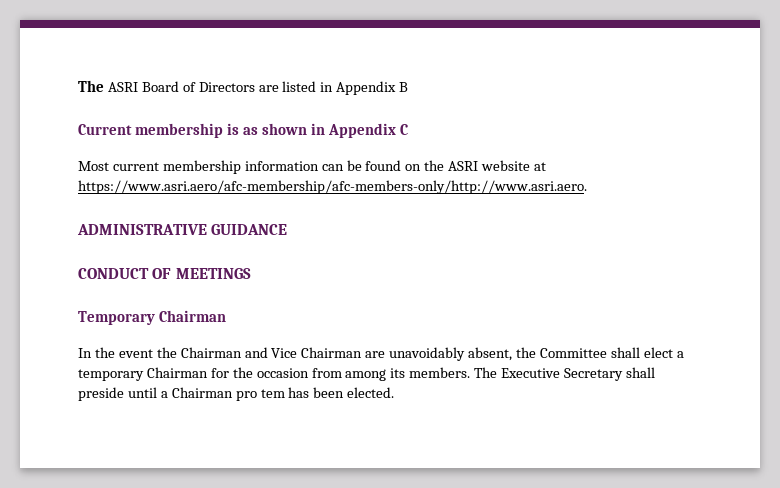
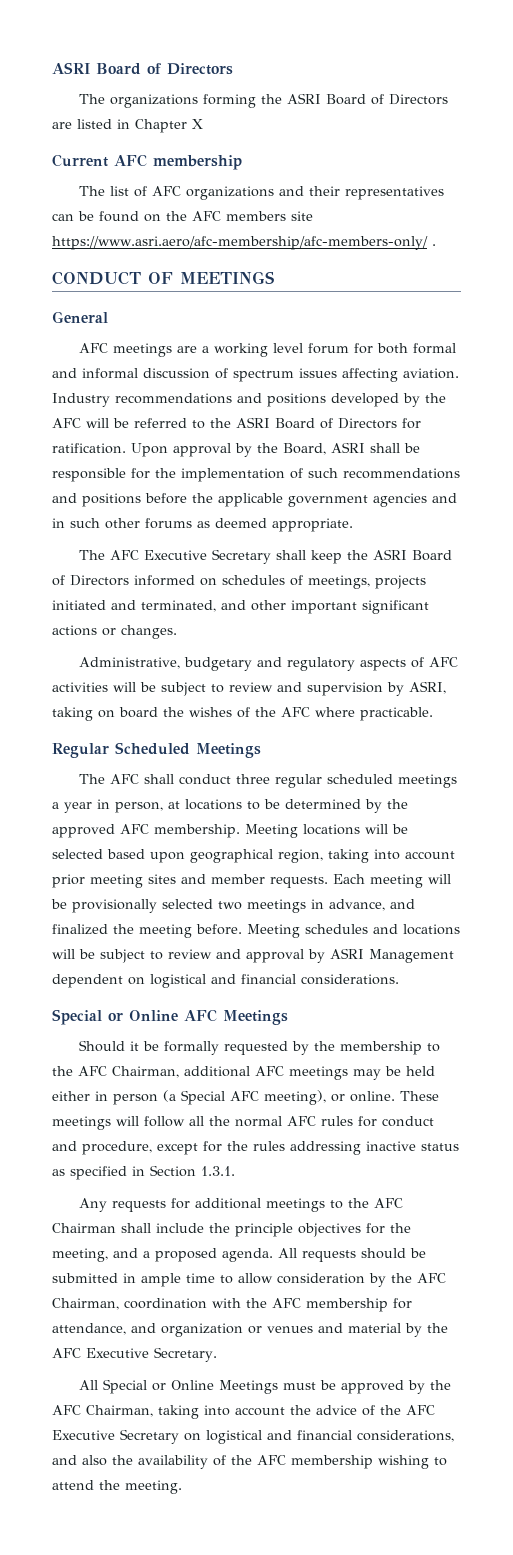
[78,80,104,92] The -> [52,62,233,75] [78,94,282,108] ASRI Board of Directors // The organizations forming the
[336,81,409,95] Appendix B -> [135,119,203,133] Chapter X
[135,123,409,138] [78,160,319,174] membership is as shown in Appendix C // Most current membership information -> [114,154,242,170] [78,186,444,200] AFC membership // The list of AFC organizations and their representatives
[448,160,547,171] [78,180,587,194] [77,224,288,235] [78,268,251,279] [78,310,227,325] [78,347,684,361] [78,367,655,381] [78,387,395,401] ASRI website at https://www.asri.aero/afc-membership/afc-members-only/http://www.asri.aero. // ADMINISTRATIVE GUIDANCE // CONDUCT OF MEETINGS // Temporary Chairman // In the event the Chairman and Vice Chairman are unavoidably absent, the Committee shall elect a temporary Chairman for the occasion from among its members. The Executive Secretary shall preside until a Chairman pro tem has been elected. -> [192,211,313,221] [52,236,436,250] [52,271,274,285] [52,311,108,323] [78,343,456,357] [52,368,459,382] [52,393,446,407] [52,417,421,429] [52,442,420,457] [52,468,460,482] [52,493,457,507] [52,518,353,532] [78,549,452,564] [52,575,426,589] [52,600,429,614] [52,625,177,639] [78,657,458,671] [52,681,446,696] [52,707,433,721] [52,742,261,758] [78,774,457,788] [52,799,408,813] [52,824,408,838] [52,849,455,863] [52,874,451,888] [51,899,415,913] [52,924,460,938] [52,948,454,963] [52,974,399,988] [52,1009,288,1025] [78,1040,440,1055] [52,1066,435,1080] [52,1090,439,1105] [52,1116,434,1130] [52,1141,459,1155] [52,1165,235,1180] [78,1198,403,1212] [52,1223,411,1237] [52,1248,426,1262] [52,1273,446,1287] [52,1298,412,1312] [52,1323,448,1337] [52,1347,217,1362] [78,1379,451,1394] [52,1405,435,1419] [52,1429,454,1444] [52,1455,447,1469] [52,1480,182,1494] AFC members site https://www.asri.aero/afc-membership/afc-members-only/ . // CONDUCT OF MEETINGS // General // AFC meetings are a working level forum for both formal and informal discussion of spectrum issues affecting aviation. Industry recommendations and positions developed by the AFC will be referred to the ASRI Board of Directors for ratification. Upon approval by the Board, ASRI shall be responsible for the implementation of such recommendations and positions before the applicable government agencies and in such other forums as deemed appropriate. // The AFC Executive Secretary shall keep the ASRI Board of Directors informed on schedules of meetings, projects initiated and terminated, and other important significant actions or changes. // Administrative, budgetary and regulatory aspects of AFC activities will be subject to review and supervision by ASRI, taking on board the wishes of the AFC where practicable. // Regular Scheduled Meetings // The AFC shall conduct three regular scheduled meetings a year in person, at locations to be determined by the approved AFC membership. Meeting locations will be selected based upon geographical region, taking into account prior meeting sites and member requests. Each meeting will be provisionally selected two meetings in advance, and finalized the meeting before. Meeting schedules and locations will be subject to review and approval by ASRI Management dependent on logistical and financial considerations. // Special or Online AFC Meetings // Should it be formally requested by the membership to the AFC Chairman, additional AFC meetings may be held either in person (a Special AFC meeting), or online. These meetings will follow all the normal AFC rules for conduct and procedure, except for the rules addressing inactive status as specified in Section 1.3.1. // Any requests for additional meetings to the AFC Chairman shall include the principle objectives for the meeting, and a proposed agenda. All requests should be submitted in ample time to allow consideration by the AFC Chairman, coordination with the AFC membership for attendance, and organization or venues and material by the AFC Executive Secretary. // All Special or Online Meetings must be approved by the AFC Chairman, taking into account the advice of the AFC Executive Secretary on logistical and financial considerations, and also the availability of the AFC membership wishing to attend the meeting.

